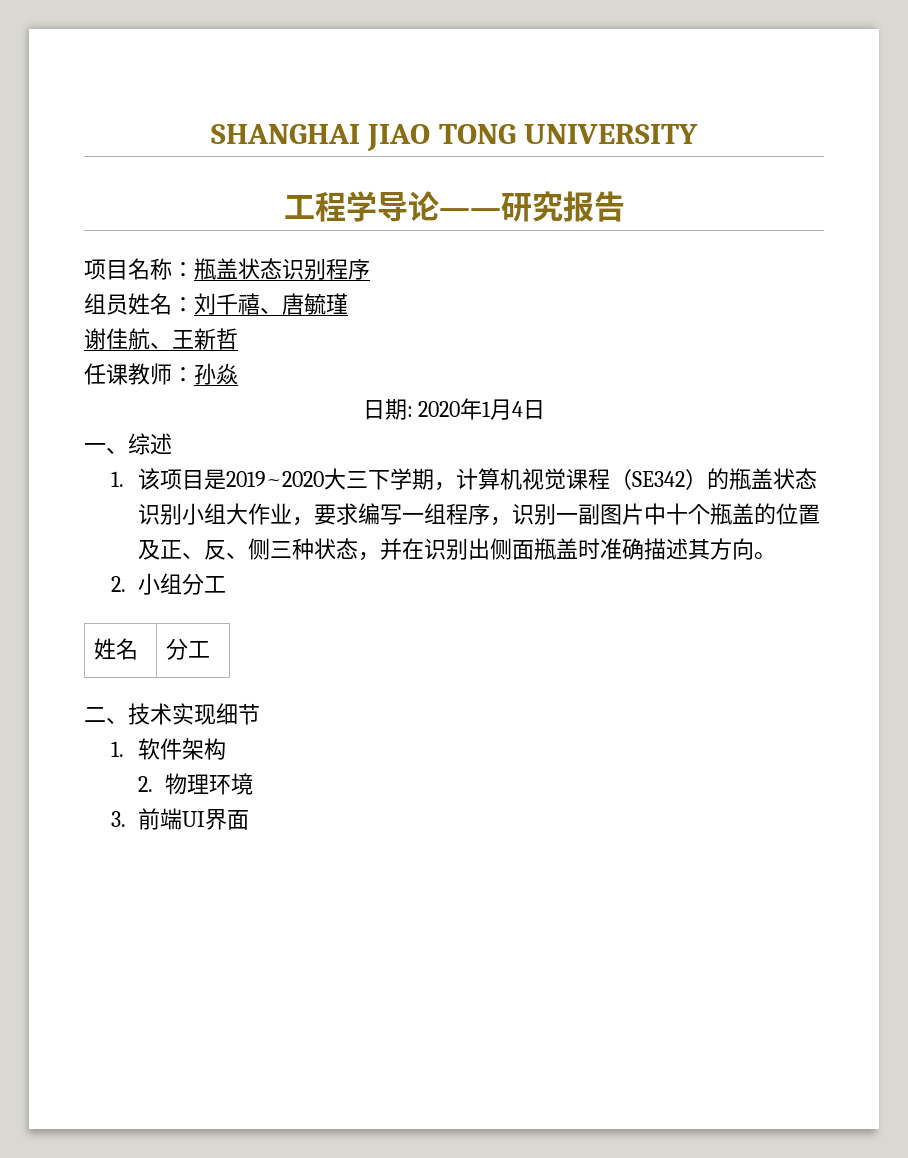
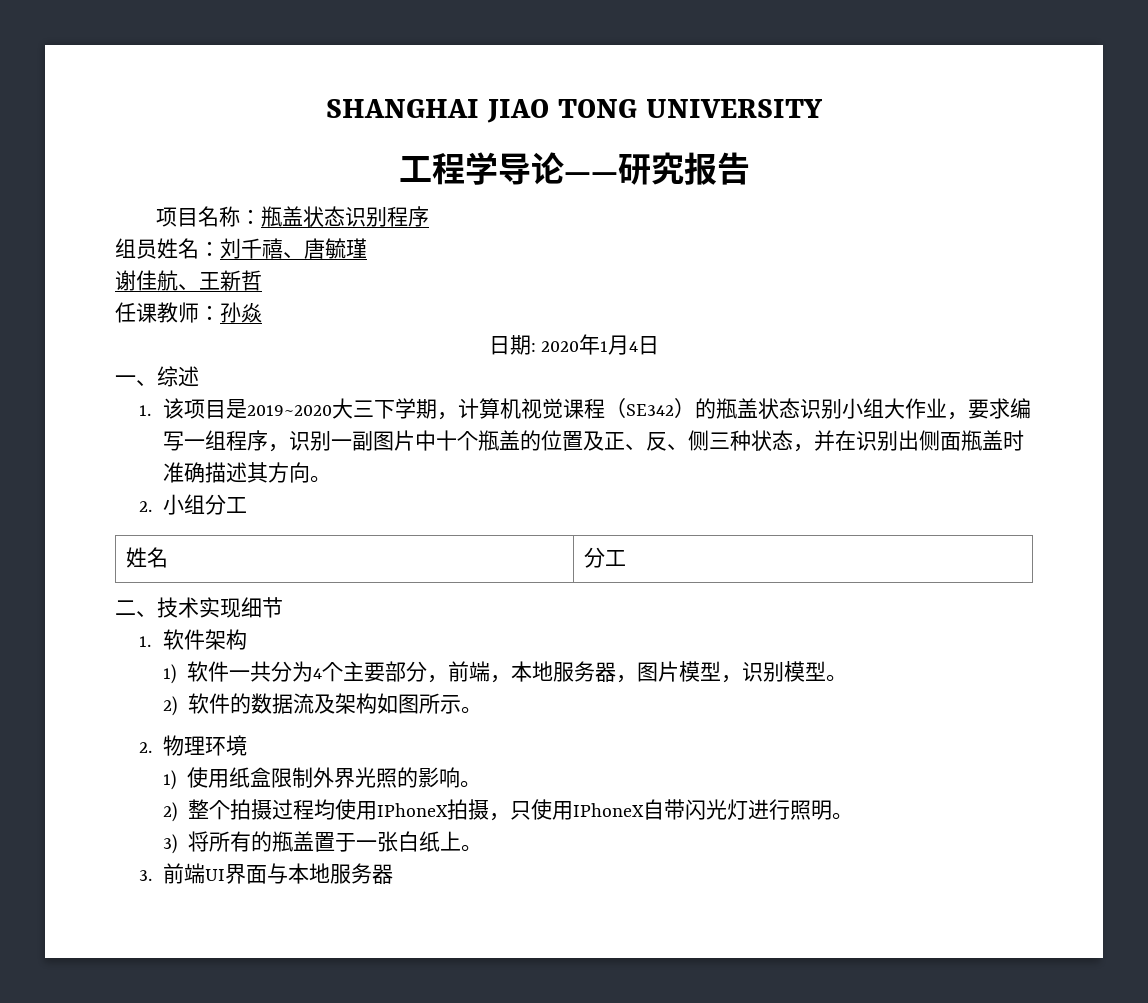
[137,773,253,795] 2.物理环境 -> [163,661,848,684] [163,693,482,716] [139,735,248,756] [163,767,482,790] [163,799,853,822] [163,831,482,854] 1)软件一共分为4个主要部分，前端，本地服务器，图片模型，识别模型。 // 2)软件的数据流及架构如图所示。 // 2.物理环境 // 1)使用纸盒限制外界光照的影响。 // 2)整个拍摄过程均使用IPhoneX拍摄，只使用IPhoneX自带闪光灯进行照明。 // 3)将所有的瓶盖置于一张白纸上。
(249, 820) none -> [267,863,394,884] 与本地服务器

